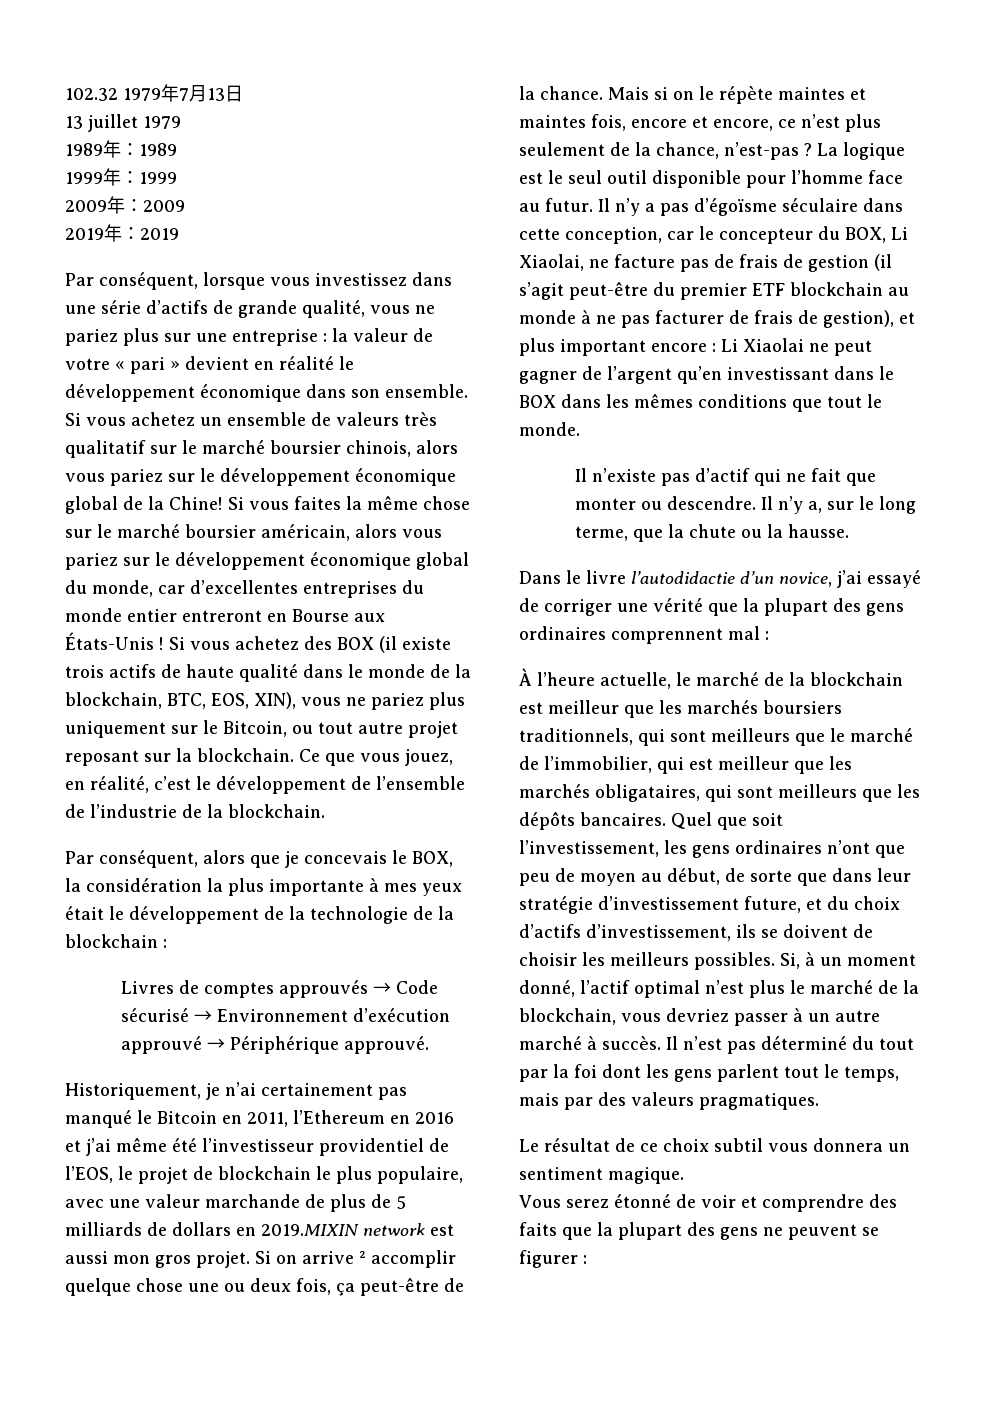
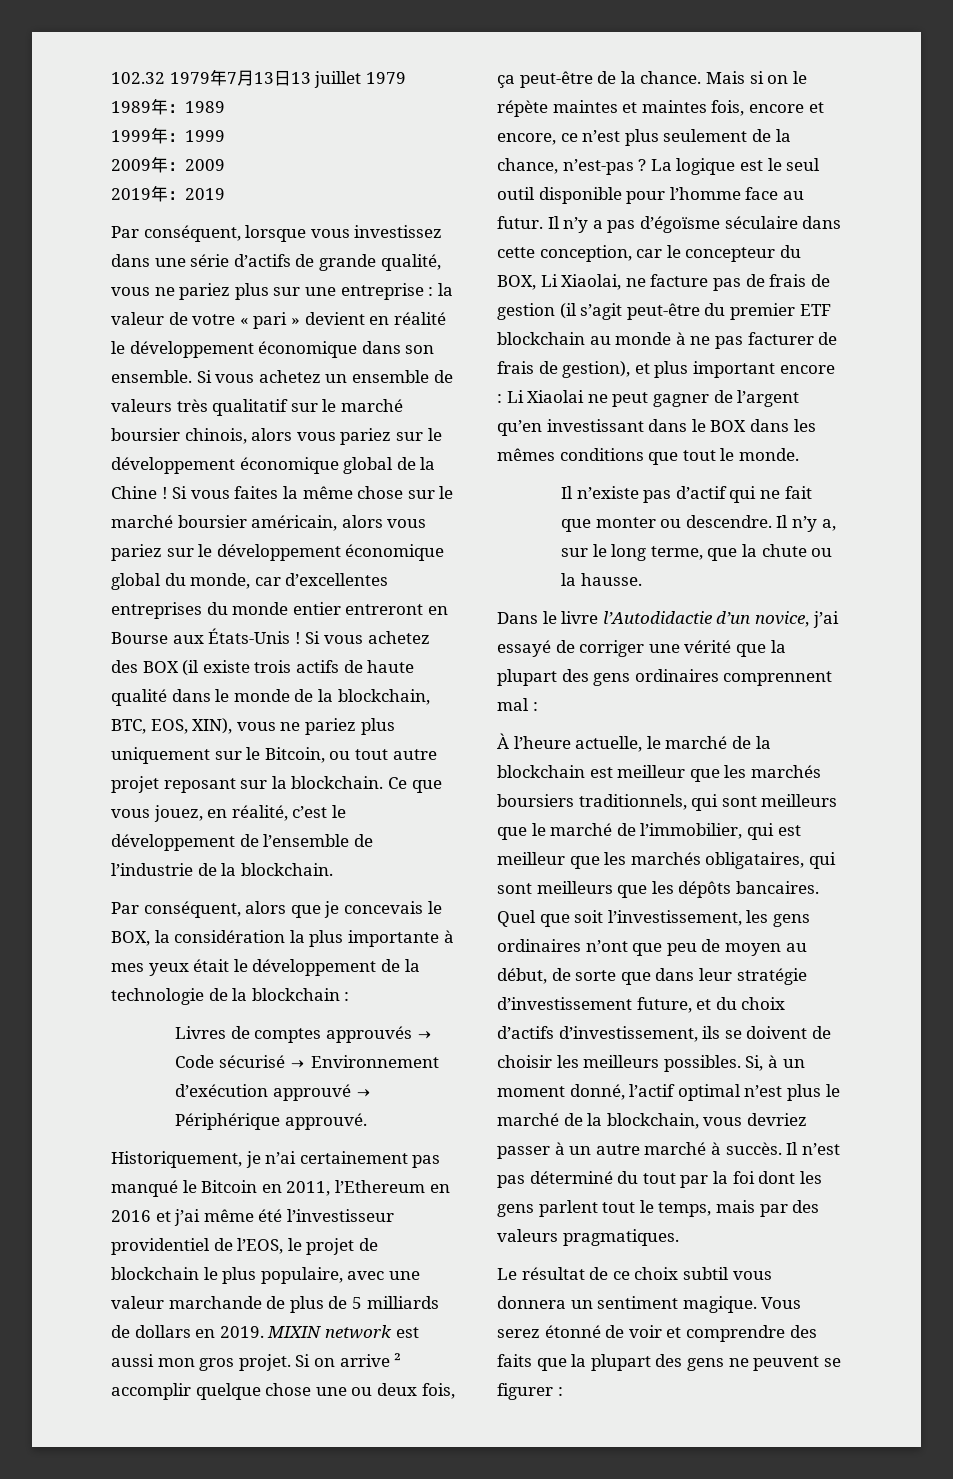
(243, 93) // -> (291, 78) none
[169,496,223,510] Chine! -> [111,486,168,499] Chine !
[261,1224,359,1236] 2019.MIXIN -> [219,1326,323,1338] 2019. MIXIN
[631,571,735,584] l’autodidactie -> [602,611,713,624] l’Autodidactie
(684, 1175) // -> (757, 1304) none

